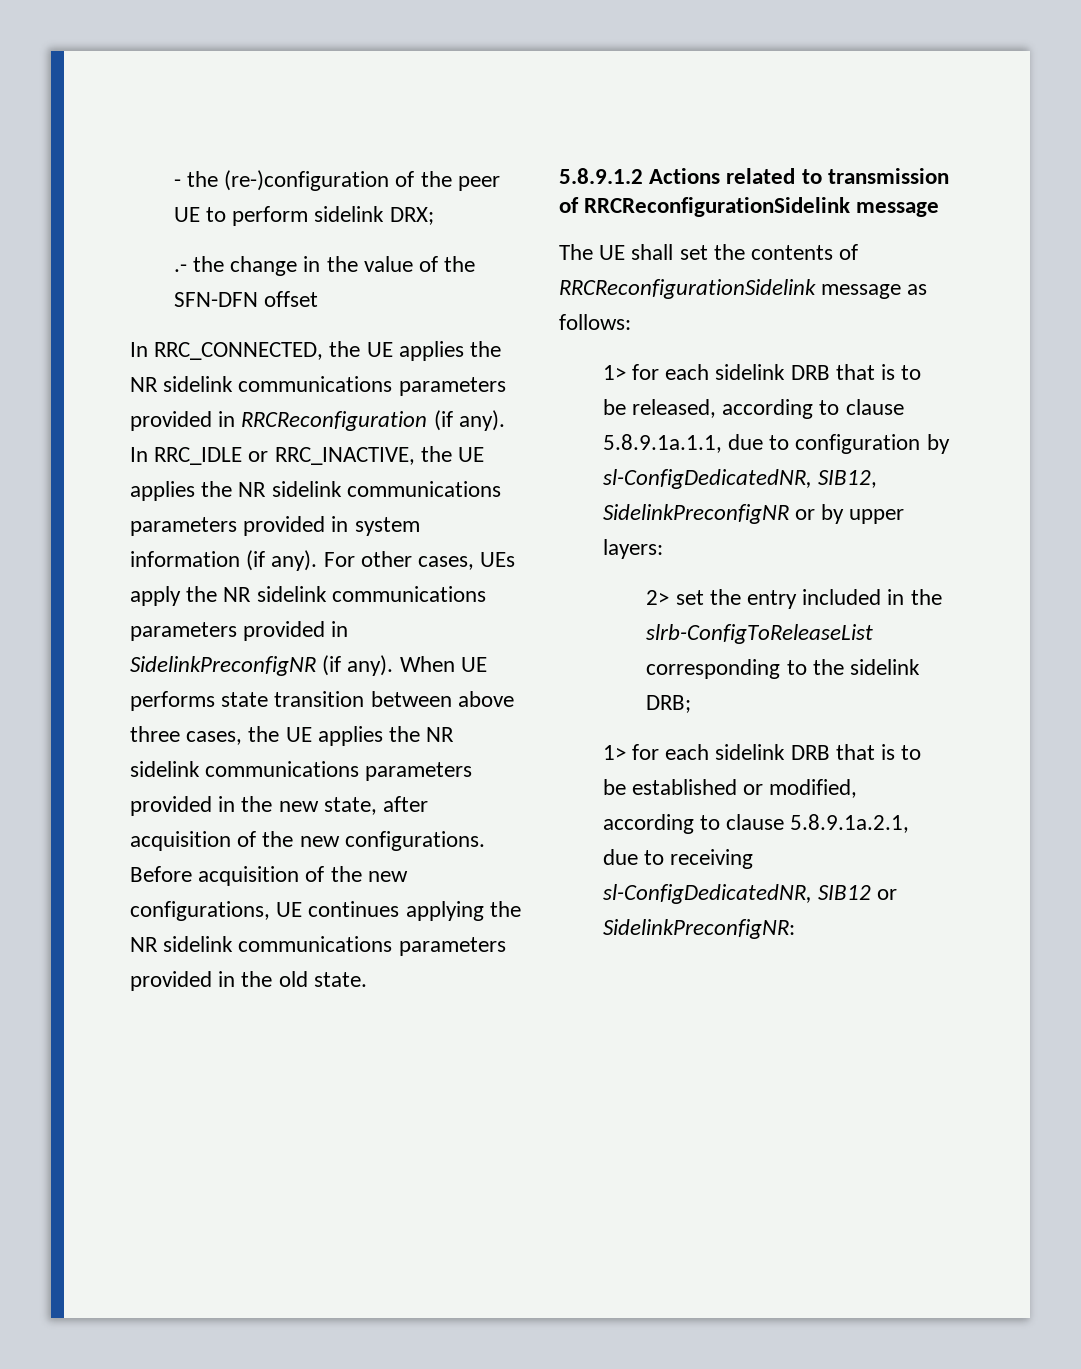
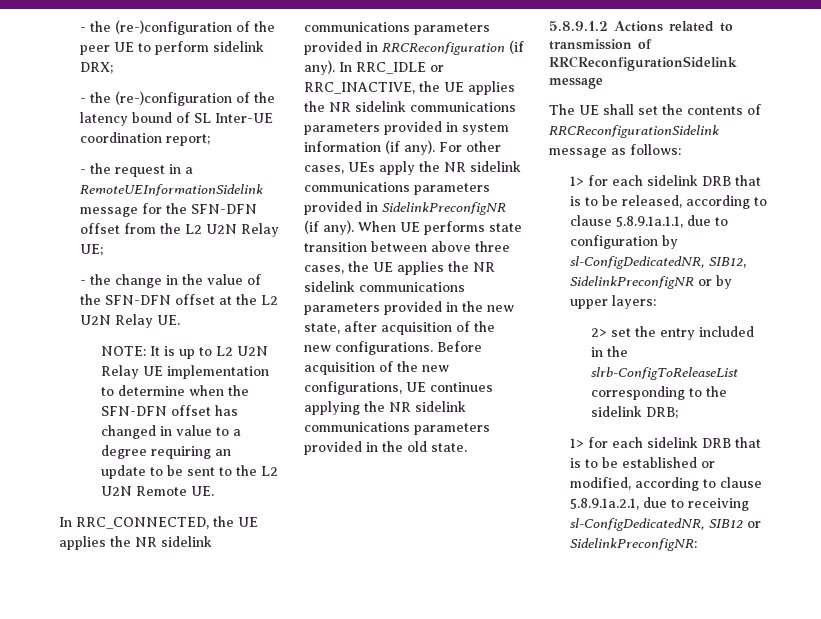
[173,264,187,272] .- -> [79,91,275,106] [79,112,273,126] [79,132,210,146] [79,163,193,177] [79,184,263,196] [79,203,257,217] [79,223,279,237] [79,244,103,256] [79,280,86,285] - the (re-)configuration of the latency bound of SL Inter-UE coordination report; // - the request in a RemoteUEInformationSidelink message for the SFN-DFN offset from the L2 U2N Relay UE; // -
(318, 299) none -> [218,294,278,305] [79,314,180,328] [100,346,268,359] [100,365,269,379] [100,385,249,396] [100,405,238,416] [100,425,241,439] [100,445,231,459] [100,465,278,479] [100,486,214,496] at the L2 U2N Relay UE. // NOTE: It is up to L2 U2N Relay UE implementation to determine when the SFN-DFN offset has changed in value to a degree requiring an update to be sent to the L2 U2N Remote UE.

